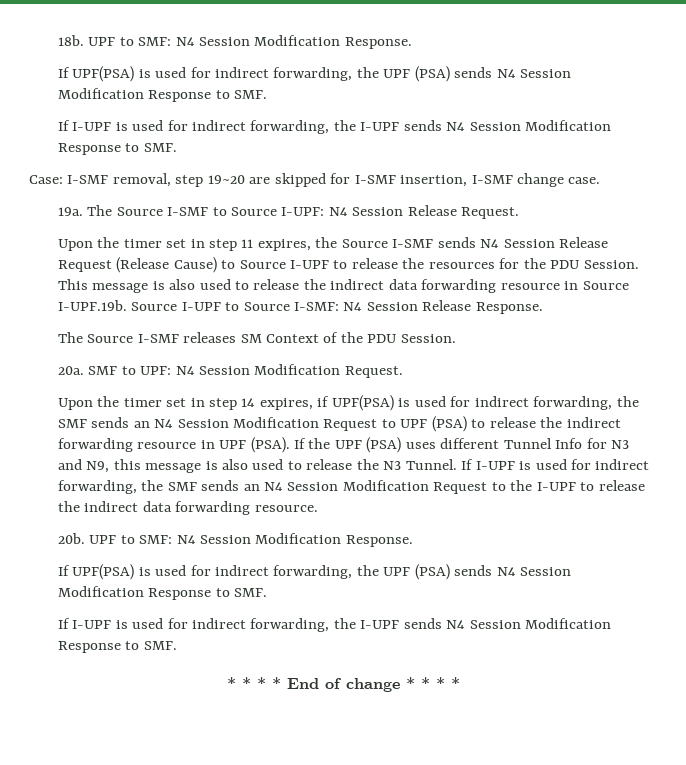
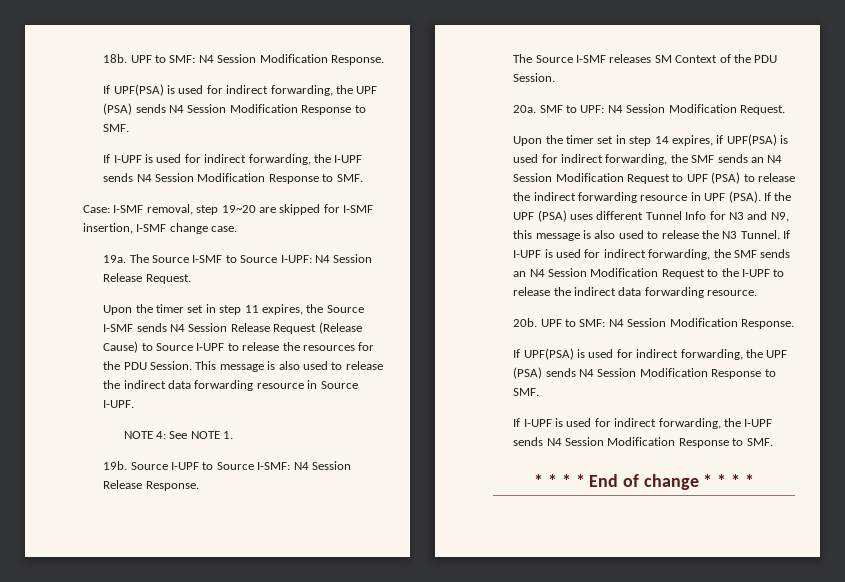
[57,300,127,311] I-UPF.19b. -> [103,400,135,408] [123,431,234,439] [103,461,128,470] I-UPF. // NOTE 4: See NOTE 1. // 19b.

